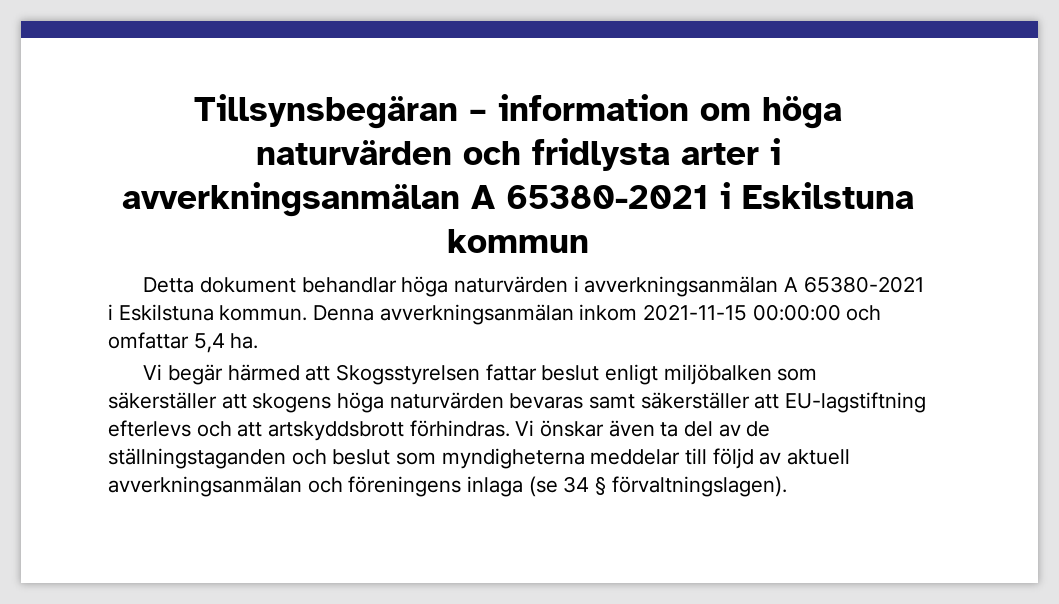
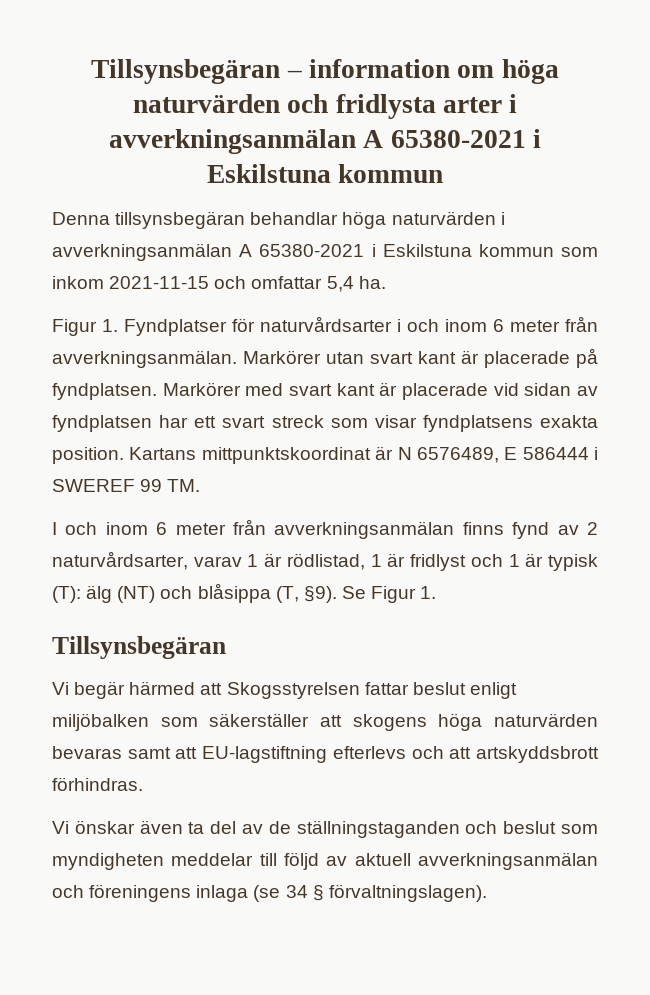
[143,277,297,293] Detta dokument -> [52,211,246,229] Denna tillsynsbegäran
[219,304,574,325] kommun. Denna avverkningsanmälan -> [478,244,599,257] kommun som
[752,304,841,321] 00:00:00 -> (210, 282) none
(259, 341) none -> [52,316,598,336] [52,348,598,368] [52,382,599,400] [52,415,598,432] [52,446,598,464] [52,479,201,492] [52,519,598,539] [52,551,599,571] [52,583,437,603] [52,636,226,659] // Figur 1. Fyndplatser för naturvårdsarter i och inom 6 meter från avverkningsanmälan. Markörer utan svart kant är placerade på fyndplatsen. Markörer med svart kant är placerade vid sidan av fyndplatsen har ett svart streck som visar fyndplatsens exakta position. Kartans mittpunktskoordinat är N 6576489, E 586444 i SWEREF 99 TM. // I och inom 6 meter från avverkningsanmälan finns fynd av 2 naturvårdsarter, varav 1 är rödlistad, 1 är fridlyst och 1 är typisk (T): älg (NT) och blåsippa (T, §9). Se Figur 1. // Tillsynsbegäran
[640,392,750,409] säkerställer -> (171, 753) none
(510, 428) none -> (143, 784) //
[441,448,585,469] myndigheterna -> [52,853,164,870] myndigheten

